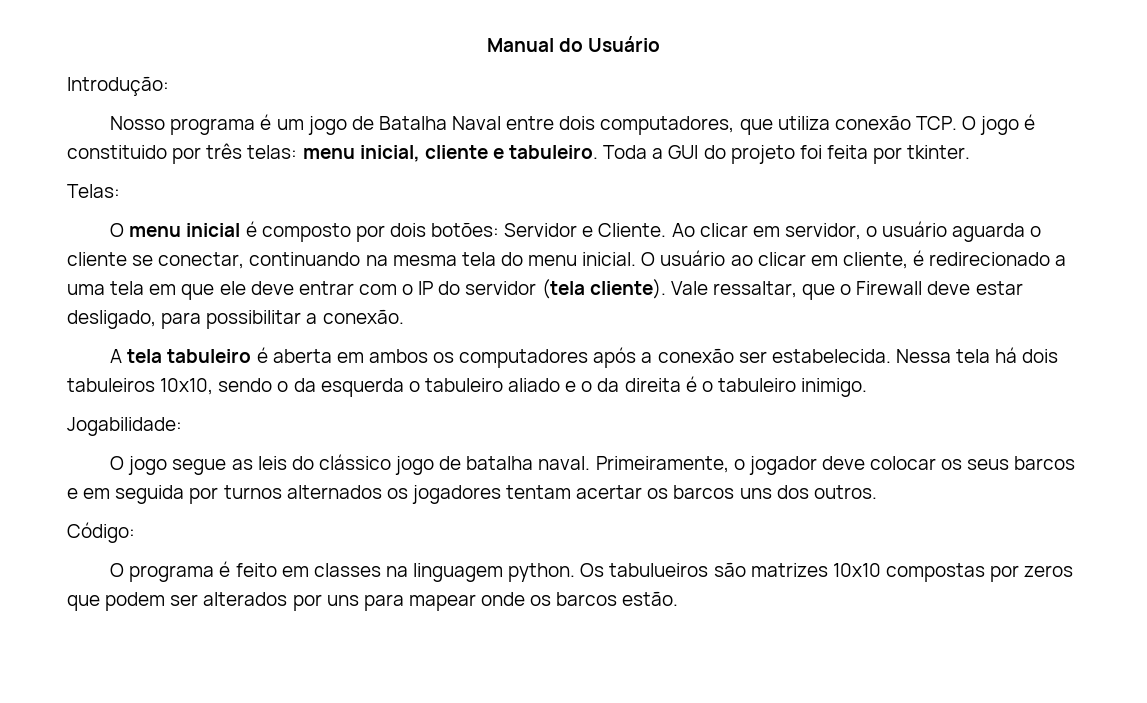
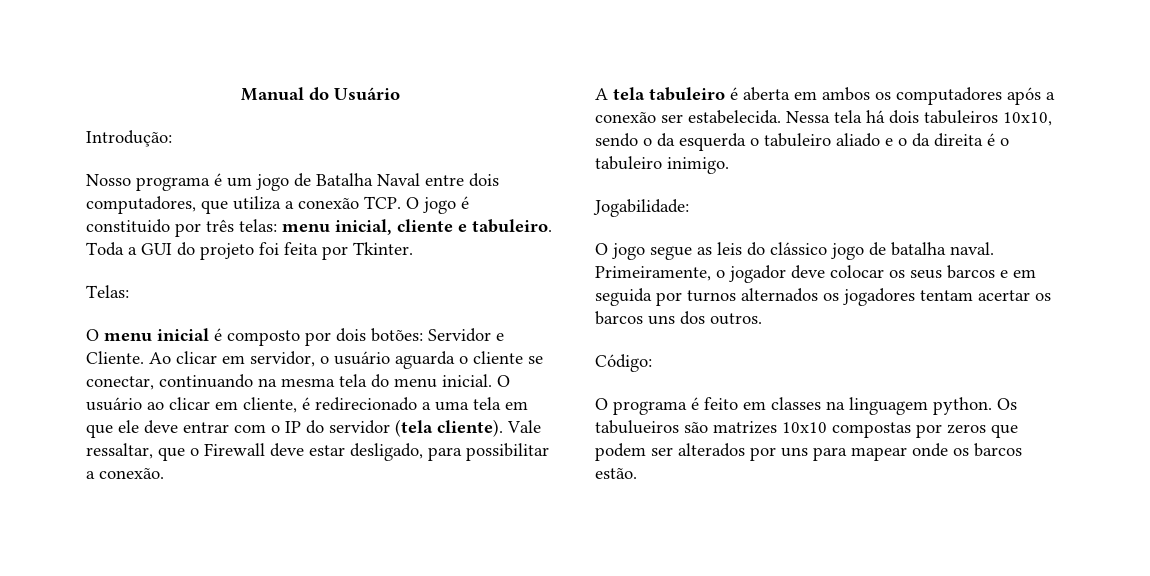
(830, 123) none -> [285,201,294,209] a
[907,145,971,159] tkinter. -> [353,242,413,255] Tkinter.

